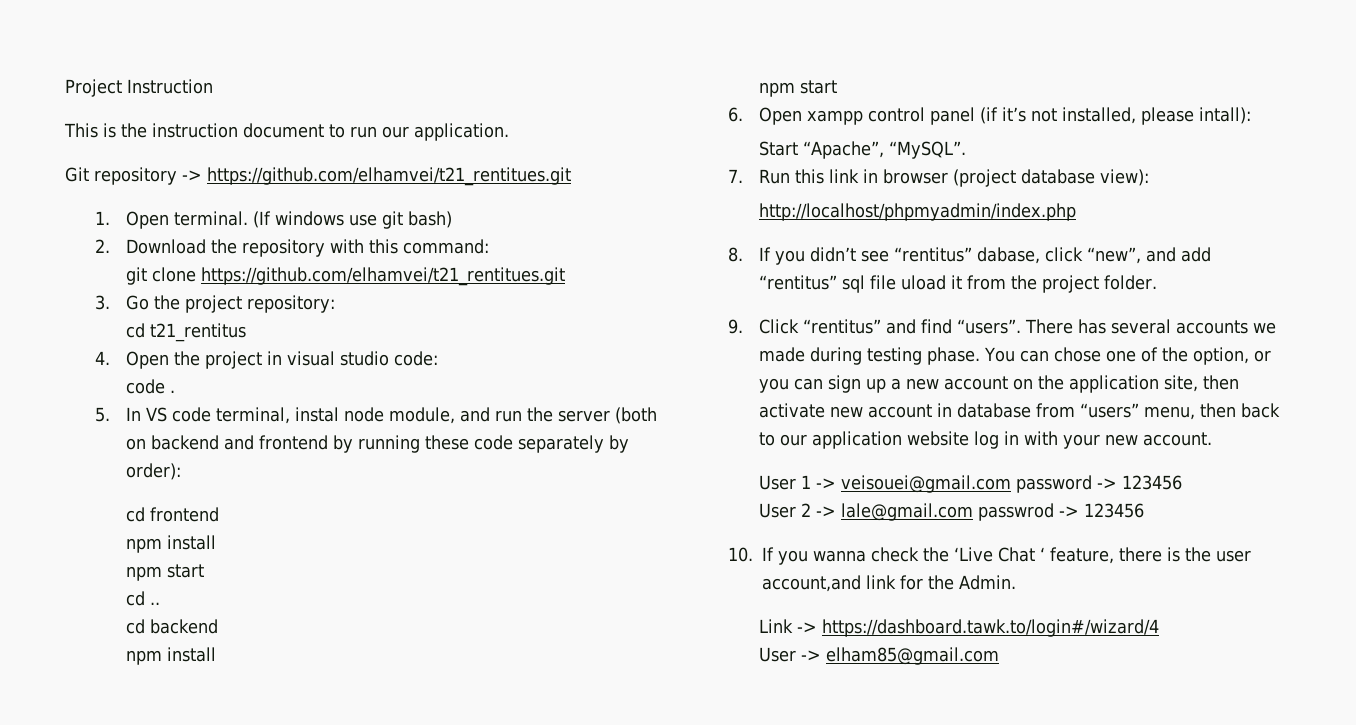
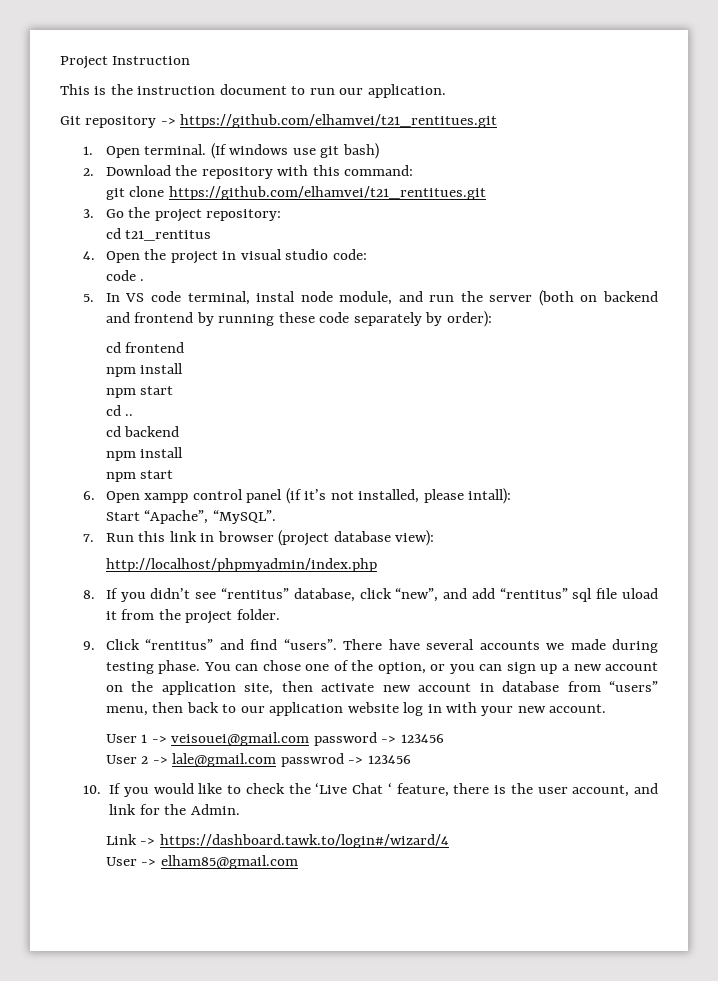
[976,247,1040,264] dabase, -> [293,588,355,602] database,
[1077,319,1106,334] has -> [388,639,420,650] have
[813,550,867,562] wanna -> [153,783,242,794] would like to
[762,575,862,592] account,and -> [572,783,658,797] account, and

